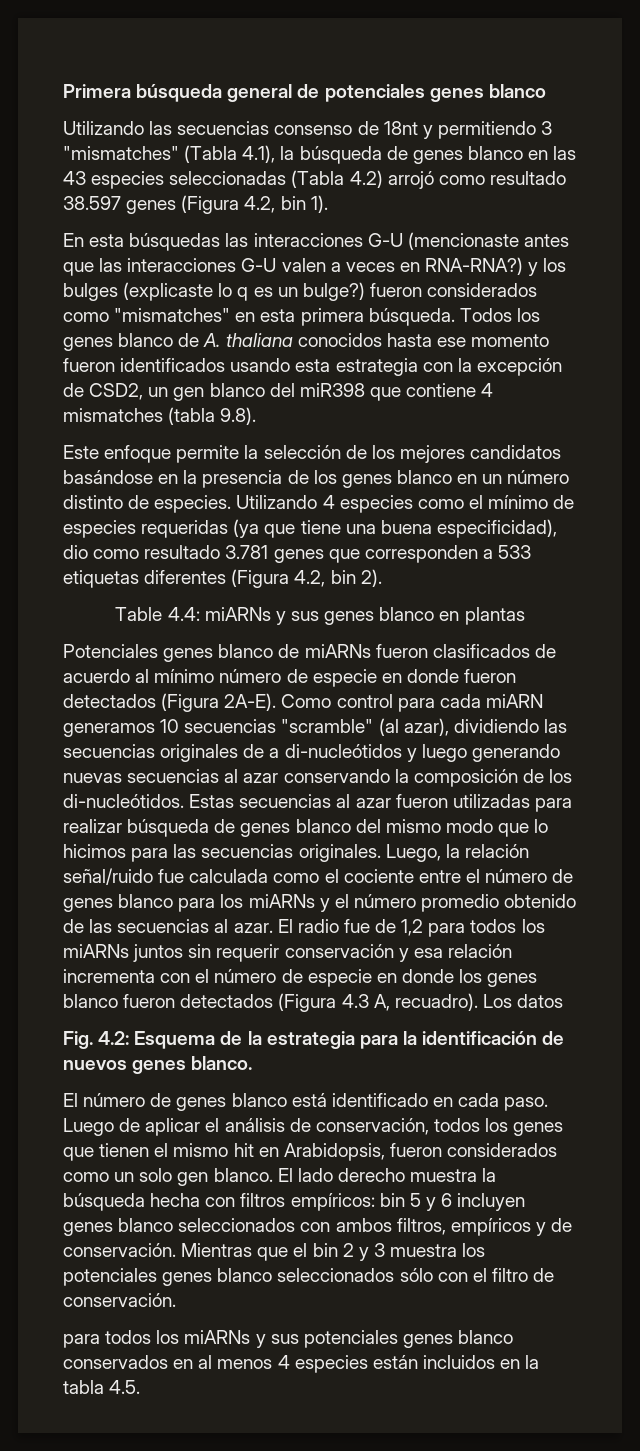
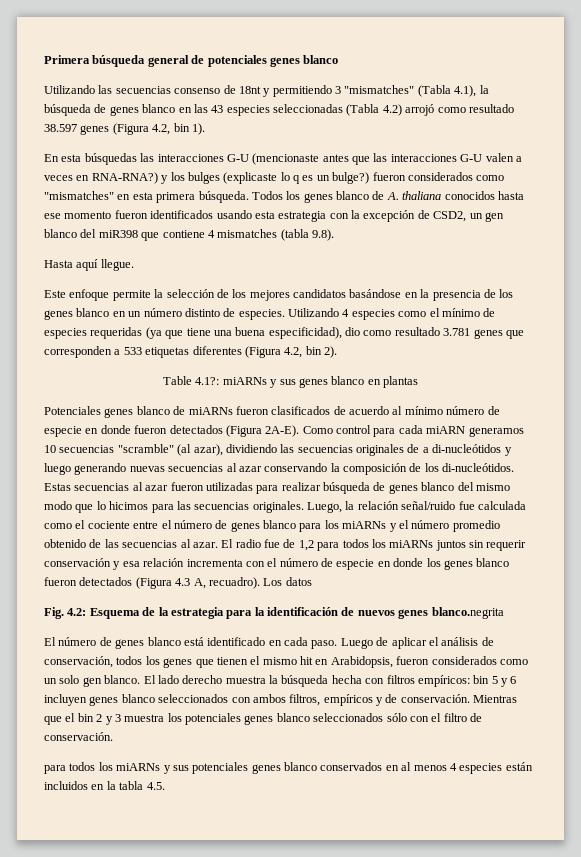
(257, 416) none -> [44,259,134,271] // Hasta aquí llegue.
[167,607,200,621] 4.4: -> [195,377,220,385] 4.1?:
[191,1056,253,1070] blanco. -> [431,607,504,619] blanco.negrita

